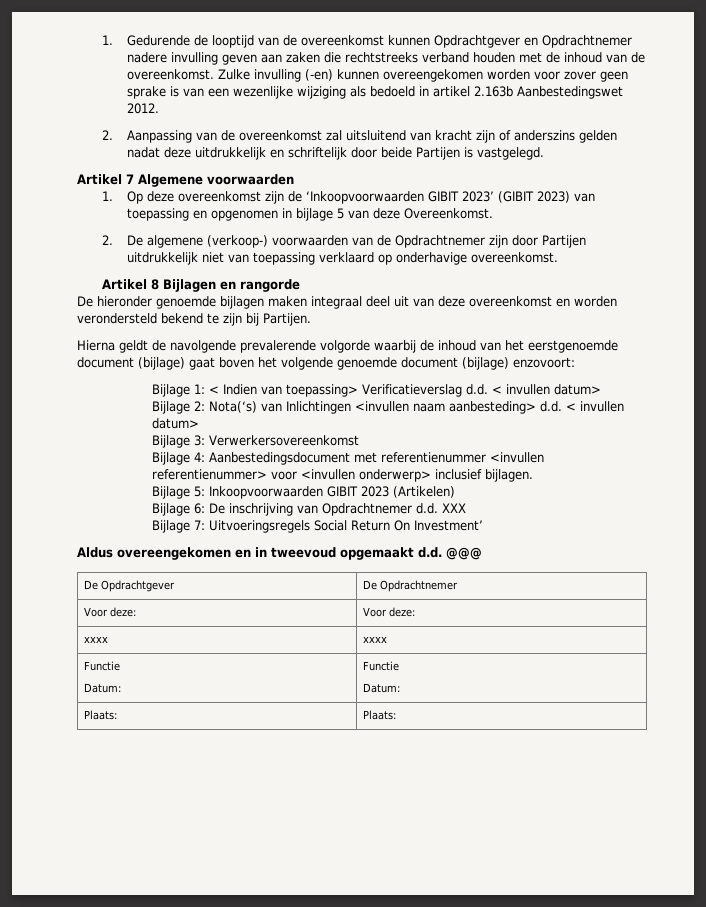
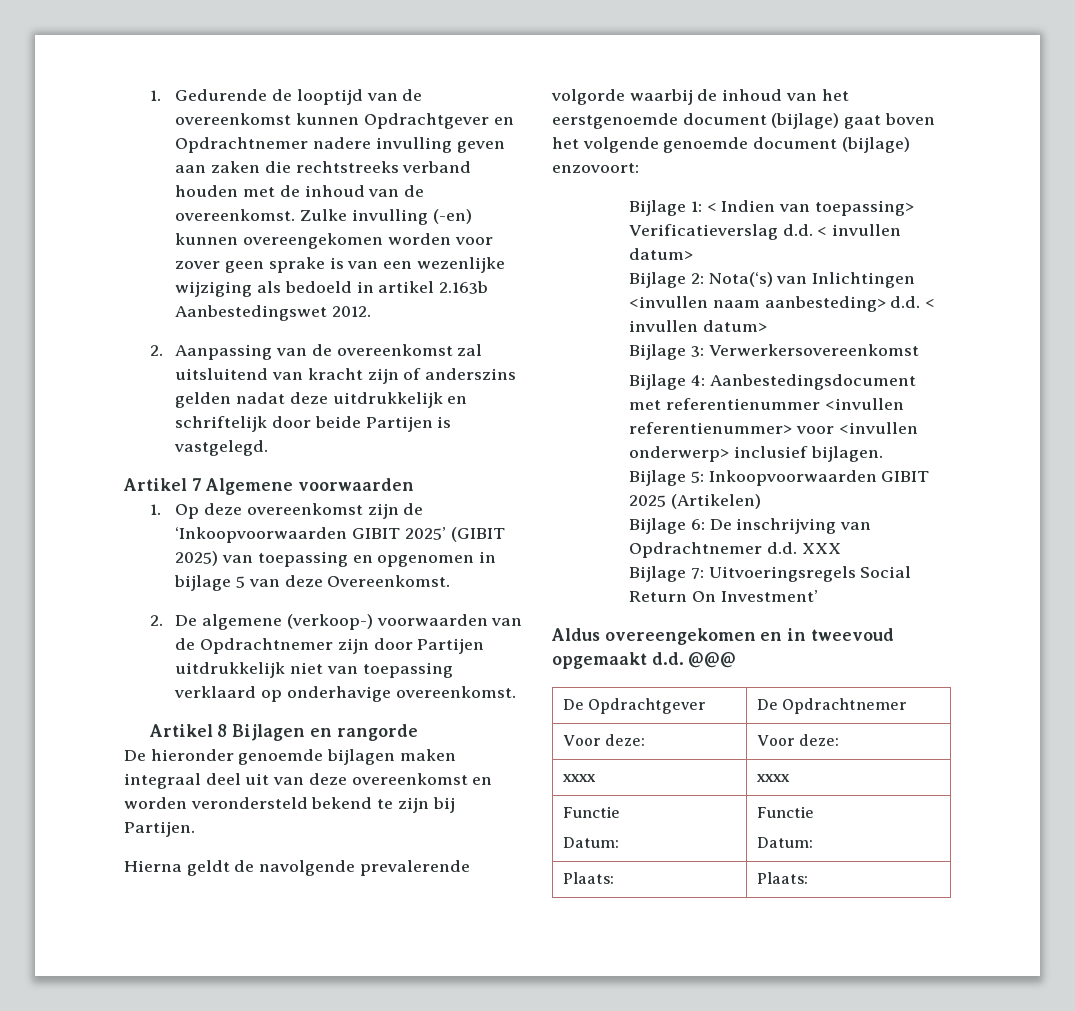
[461,191,570,203] 2023’ (GIBIT 2023) -> [404,527,505,542] [175,551,219,566] 2025’ (GIBIT 2025)
[360,486,389,497] 2023 -> [629,495,667,507] 2025

